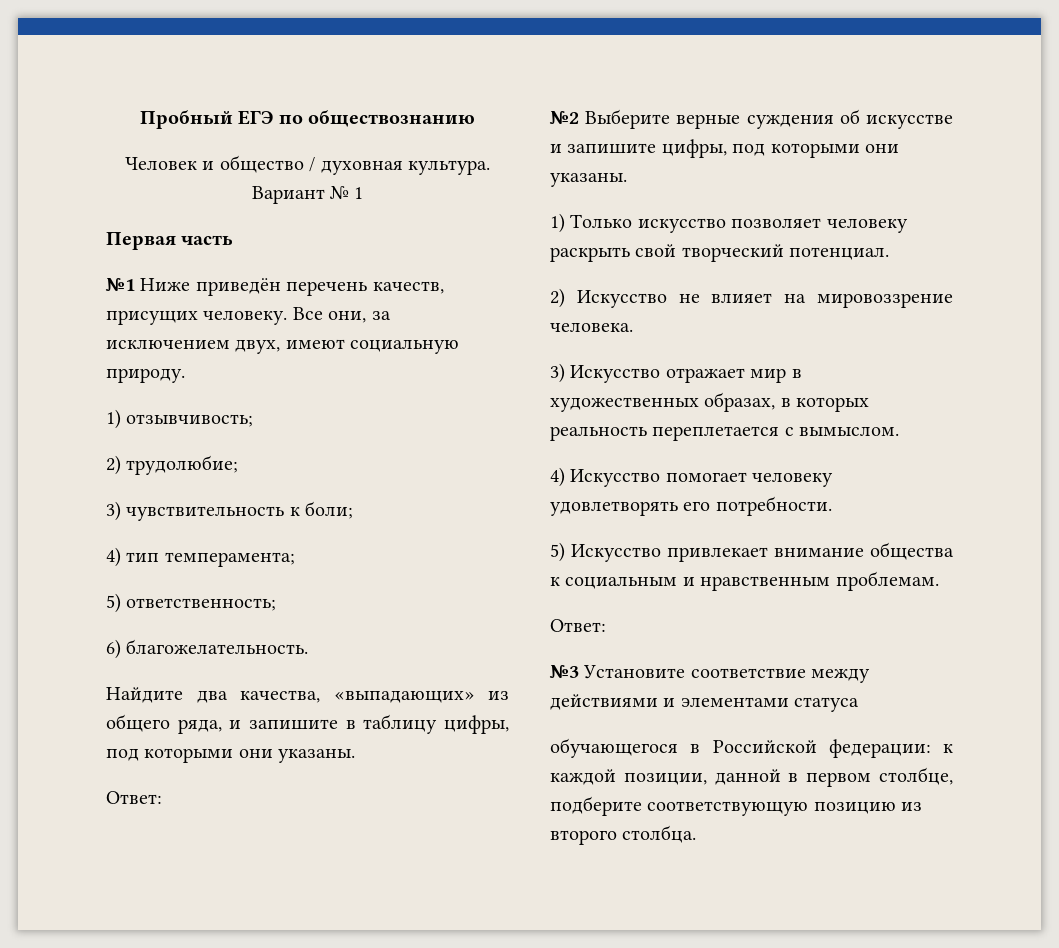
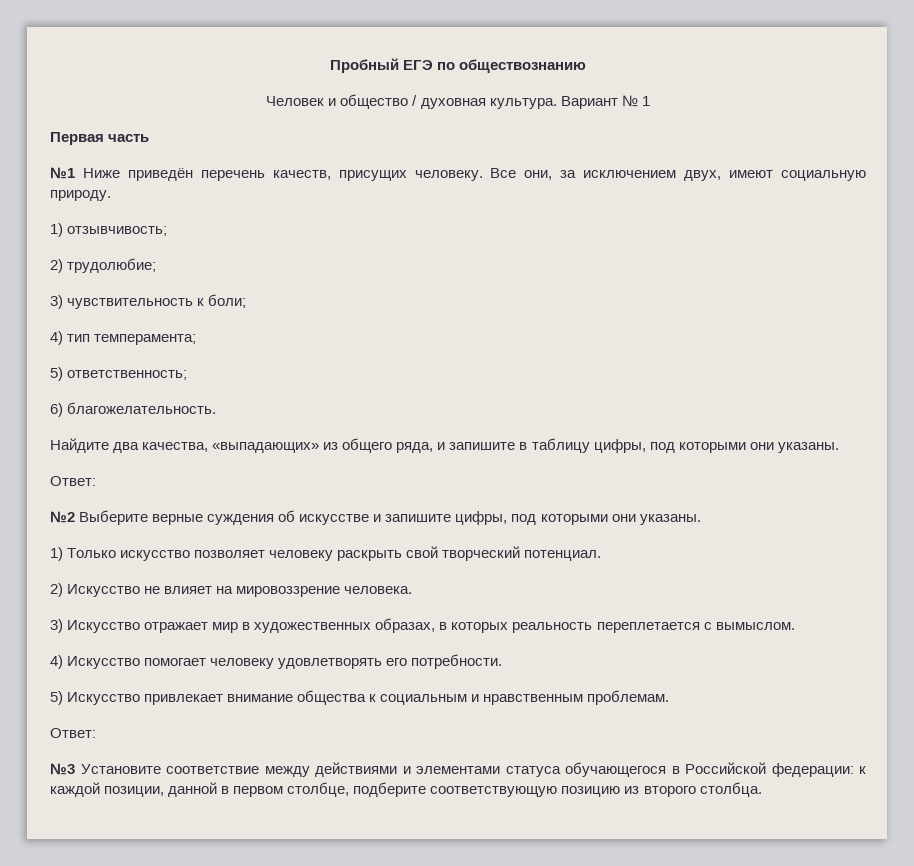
(860, 704) // -> (561, 771) none

